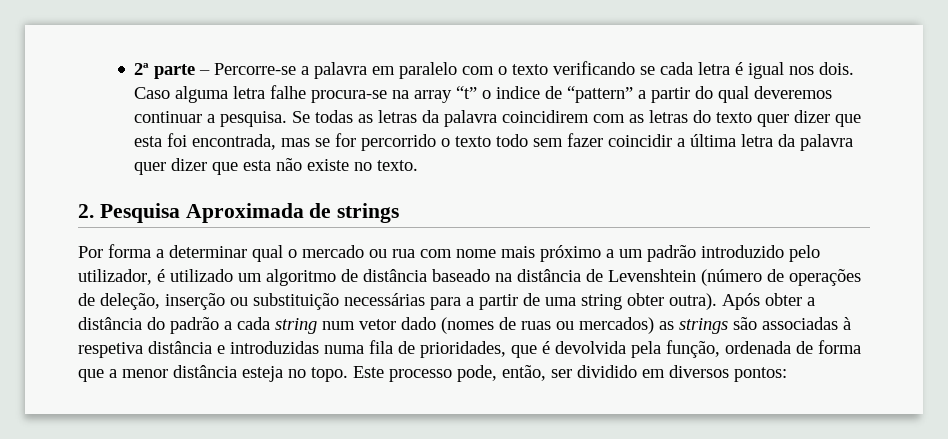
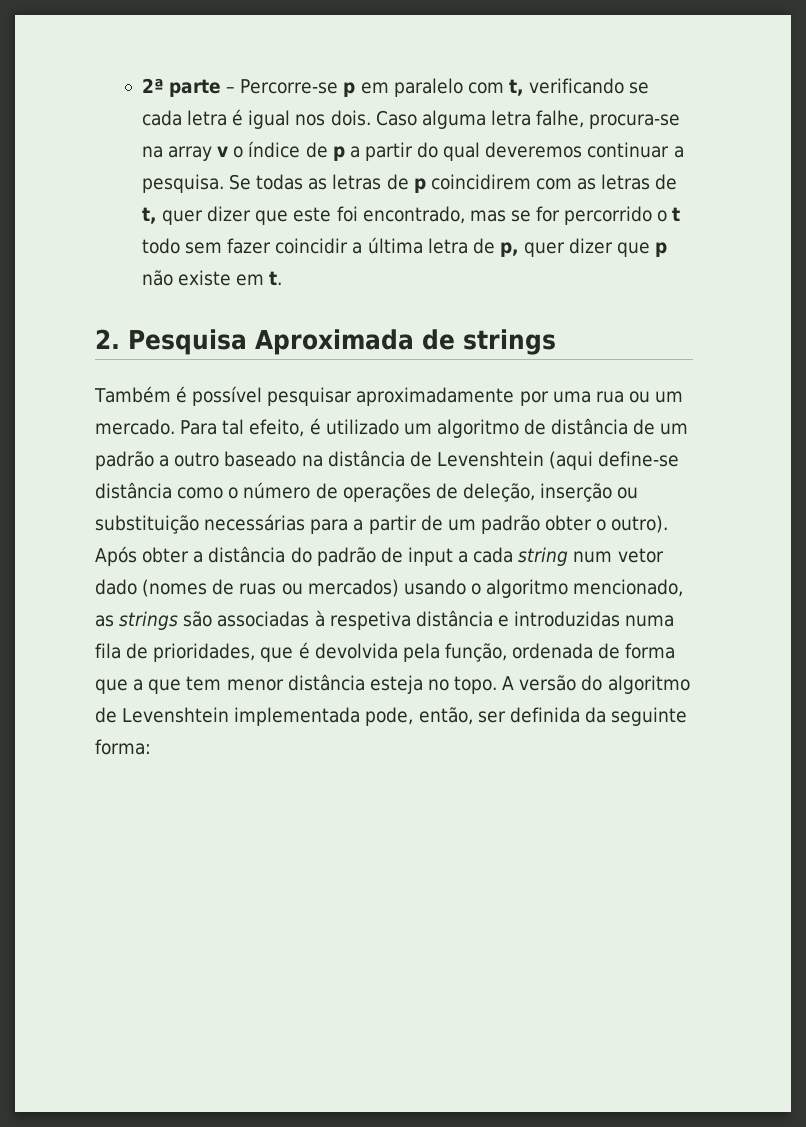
[301,62,368,79] a palavra -> [343,82,356,97] p
[498,64,549,75] o texto -> [508,79,524,96] t,
[270,85,307,99] falhe -> [536,110,585,128] falhe,
[456,86,634,103] “t” o indice de “pattern” -> [217,141,345,161] v o índice de p
[422,110,498,127] da palavra -> [386,174,426,193] de p
[693,110,862,127] [134,133,277,150] do texto quer dizer que esta foi encontrada, -> [655,174,678,190] [141,206,465,225] de t, quer dizer que este foi encontrado,
[455,136,492,147] texto -> [672,207,681,221] t
[778,134,854,151] [134,158,272,175] da palavra quer dizer que esta -> [472,238,668,257] de p, quer dizer que p
[354,160,419,171] no texto. -> [236,271,283,286] em t.
[78,244,820,262] [78,269,152,285] Por forma a determinar qual o mercado ou rua com nome mais próximo a um padrão introduzido pelo utilizador, -> [94,386,684,406] [95,419,305,437] Também é possível pesquisar aproximadamente por uma rua ou um mercado. Para tal efeito,
(427, 275) none -> [633,419,689,435] [95,451,220,470] de um padrão a outro
[701,269,762,286] (número -> [549,451,680,470] [95,482,311,499] (aqui define-se distância como o número
[545,293,717,310] uma string obter outra). -> [447,515,669,534] um padrão obter o outro).
(219, 325) none -> [380,547,453,566] de input
(654, 325) none -> [403,579,684,598] usando o algoritmo mencionado,
(117, 373) none -> [148,676,222,694] que tem
[353,365,787,382] Este processo pode, então, ser dividido em diversos pontos: -> [502,675,690,694] [95,707,688,726] [95,739,151,755] A versão do algoritmo de Levenshtein implementada pode, então, ser definida da seguinte forma:

